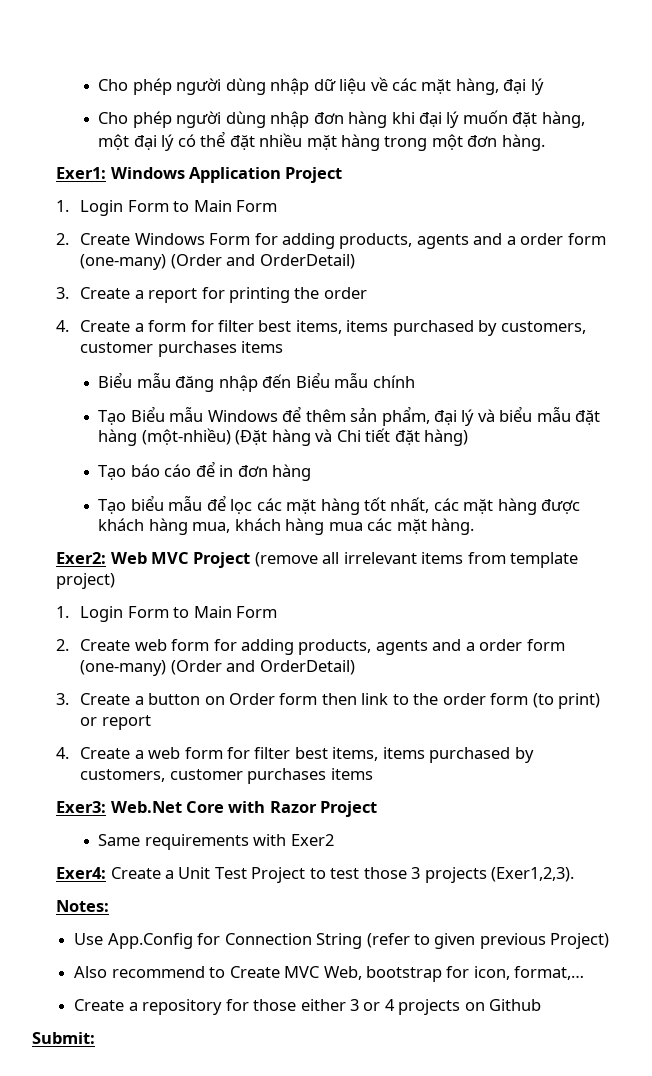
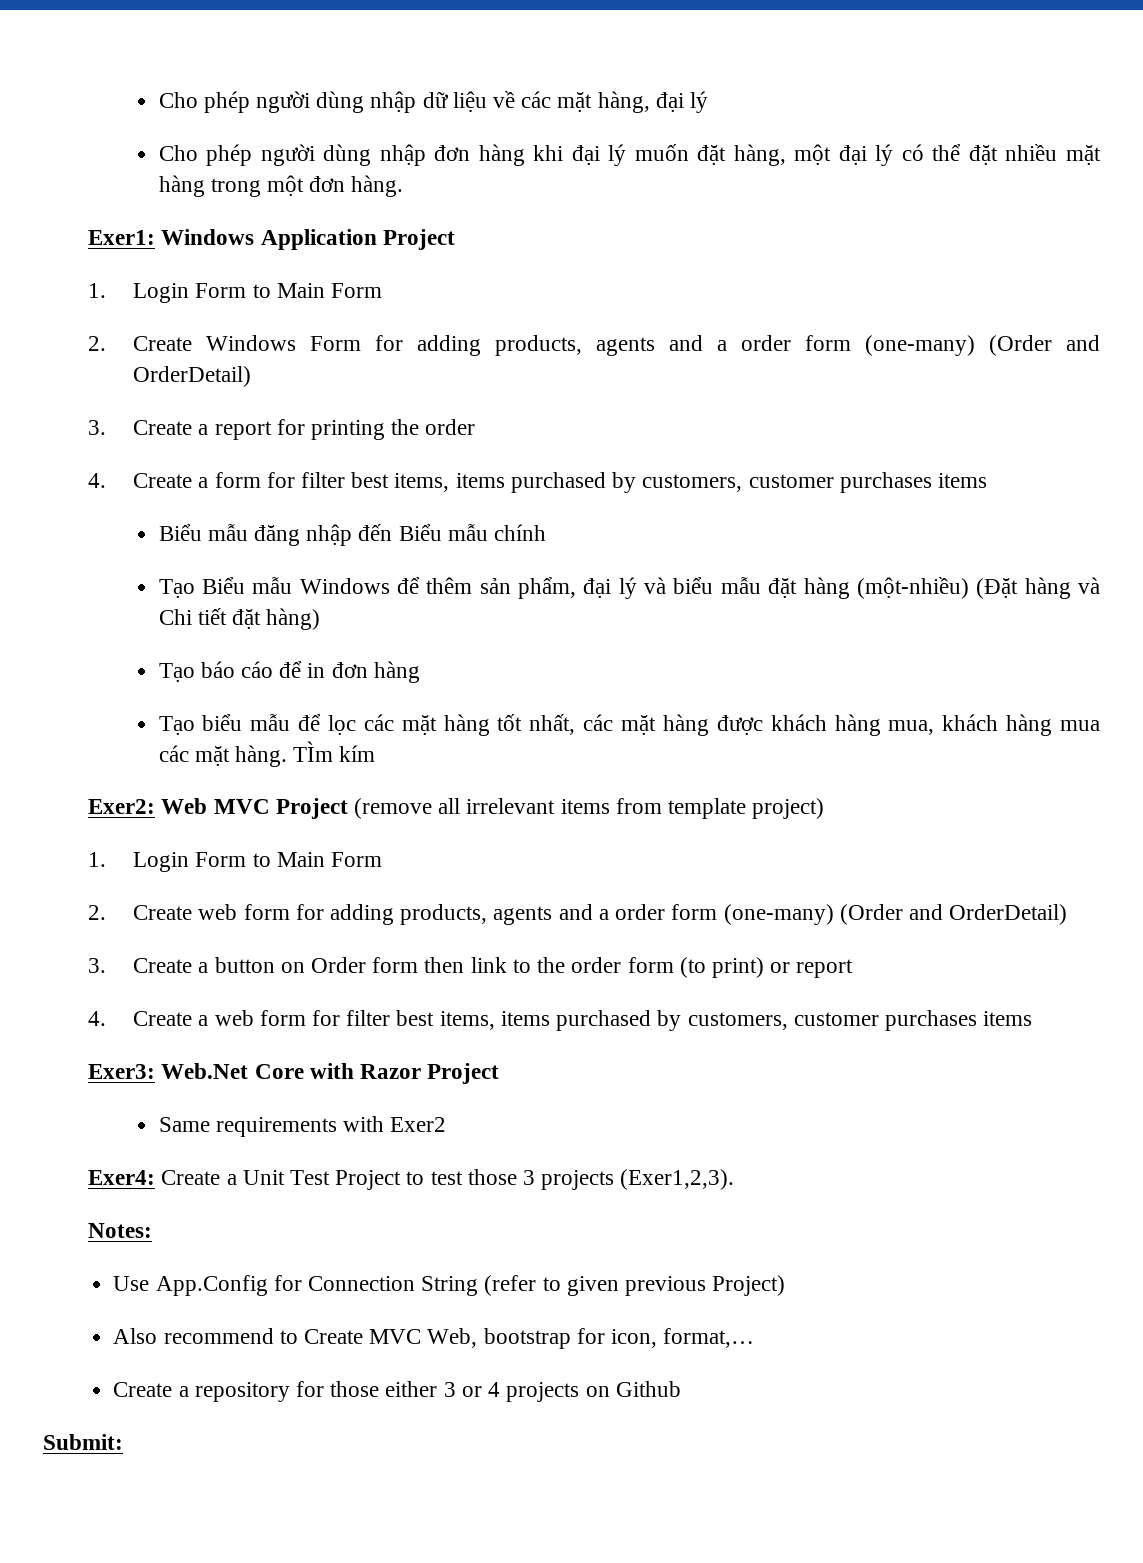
(474, 526) none -> [293,741,376,762] TÌm kím

